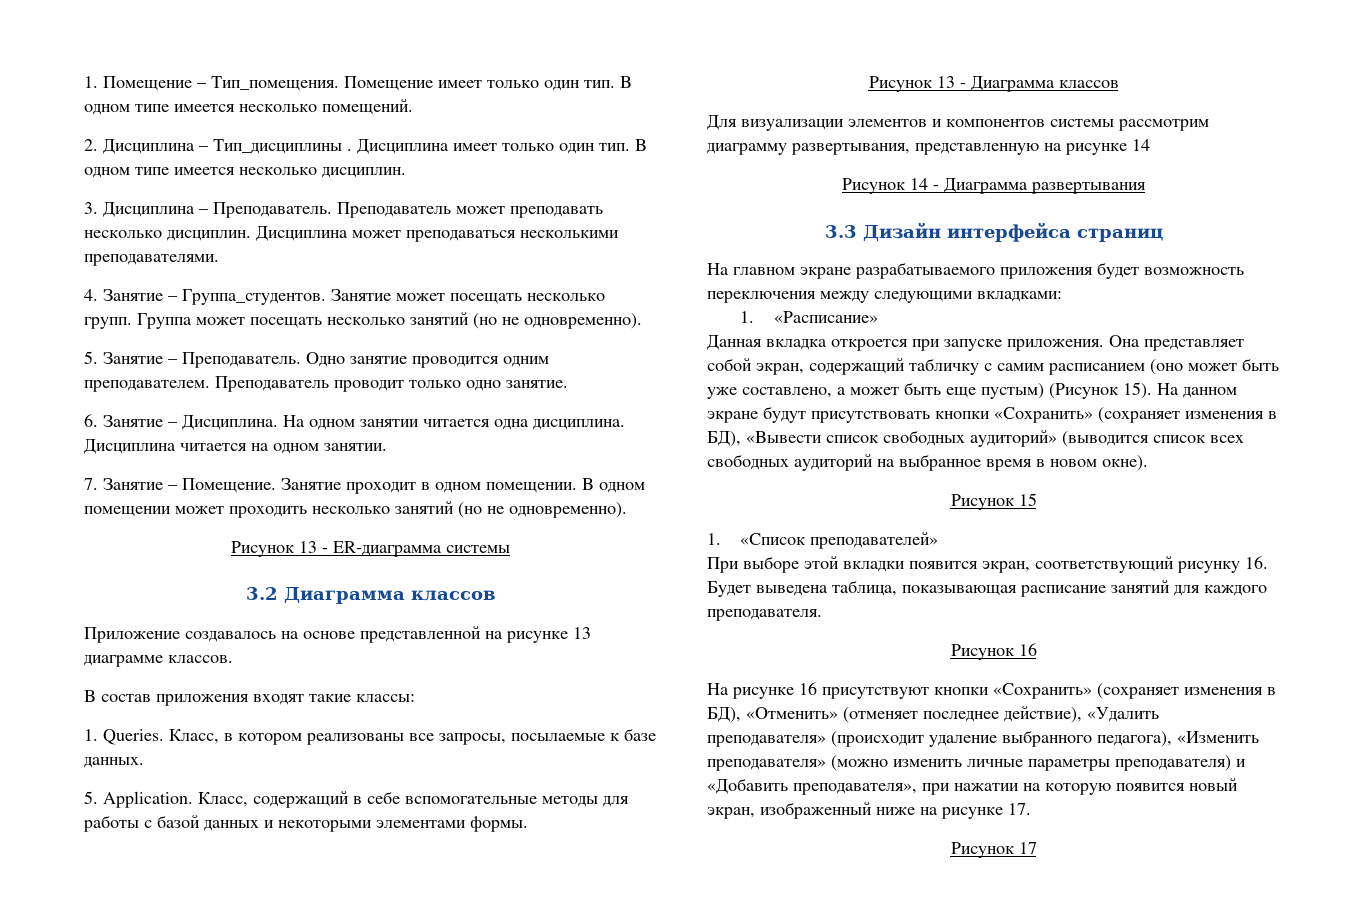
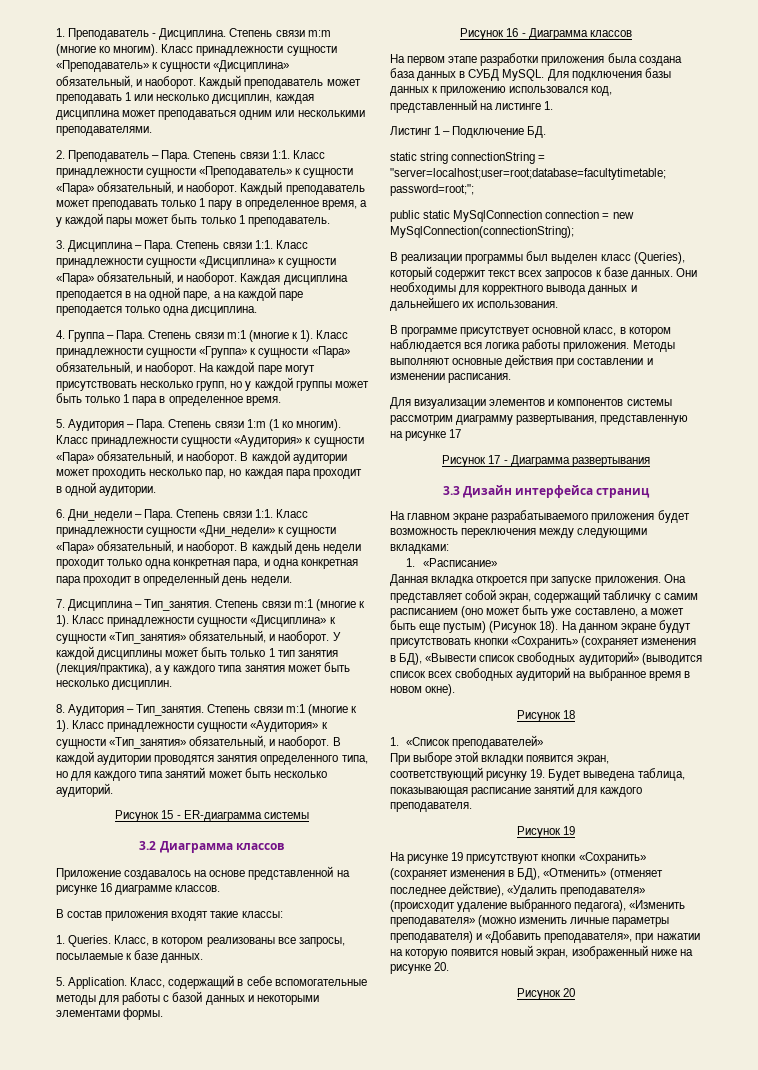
[84,76,632,91] [84,99,413,115] [84,139,647,154] [84,167,406,178] [84,202,603,218] [84,226,619,242] [84,254,219,266] [84,289,605,305] [84,312,642,329] [84,351,549,368] [84,376,568,392] [84,414,625,430] [84,439,387,454] [84,478,645,494] [84,501,627,518] [231,541,317,557] 1. Помещение – Тип_помещения. Помещение имеет только один тип. В одном типе имеется несколько помещений. // 2. Дисциплина – Тип_дисциплины . Дисциплина имеет только один тип. В одном типе имеется несколько дисциплин. // 3. Дисциплина – Преподаватель. Преподаватель может преподавать несколько дисциплин. Дисциплина может преподаваться несколькими преподавателями. // 4. Занятие – Группа_студентов. Занятие может посещать несколько групп. Группа может посещать несколько занятий (но не одновременно). // 5. Занятие – Преподаватель. Одно занятие проводится одним преподавателем. Преподаватель проводит только одно занятие. // 6. Занятие – Дисциплина. На одном занятии читается одна дисциплина. Дисциплина читается на одном занятии. // 7. Занятие – Помещение. Занятие проходит в одном помещении. В одном помещении может проходить несколько занятий (но не одновременно). // Рисунок 13 -> [56,28,331,40] [56,44,337,56] [56,60,290,72] [56,75,361,89] [56,92,314,104] [56,110,365,120] [56,126,152,136] [56,150,325,162] [56,166,354,178] [56,181,365,195] [56,198,367,210] [56,213,330,227] [56,240,308,252] [56,256,337,268] [56,271,348,285] [56,287,303,301] [56,306,258,316] [56,330,349,342] [56,346,350,358] [56,361,315,375] [56,377,369,391] [56,393,281,406] [56,419,341,431] [56,435,364,447] [56,450,347,464] [56,469,362,479] [56,482,157,496] [56,509,308,521] [56,525,337,537] [56,540,361,554] [56,559,358,569] [56,572,292,586] [56,599,365,611] [56,615,336,627] [56,630,341,644] [56,646,338,660] [56,662,350,675] [56,680,173,690] [56,704,357,716] [56,720,328,732] [56,735,341,749] [56,751,368,765] [56,767,327,781] [56,783,113,797] [115,810,174,822] 1. Преподаватель - Дисциплина. Степень связи m:m (многие ко многим). Класс принадлежности сущности «Преподаватель» к сущности «Дисциплина» обязательный, и наоборот. Каждый преподаватель может преподавать 1 или несколько дисциплин, каждая дисциплина может преподаваться одним или несколькими преподавателями. // 2. Преподаватель – Пара. Степень связи 1:1. Класс принадлежности сущности «Преподаватель» к сущности «Пара» обязательный, и наоборот. Каждый преподаватель может преподавать только 1 пару в определенное время, а у каждой пары может быть только 1 преподаватель. // 3. Дисциплина – Пара. Степень связи 1:1. Класс принадлежности сущности «Дисциплина» к сущности «Пара» обязательный, и наоборот. Каждая дисциплина преподается в на одной паре, а на каждой паре преподается только одна дисциплина. // 4. Группа – Пара. Степень связи m:1 (многие к 1). Класс принадлежности сущности «Группа» к сущности «Пара» обязательный, и наоборот. На каждой паре могут присутствовать несколько групп, но у каждой группы может быть только 1 пара в определенное время. // 5. Аудитория – Пара. Степень связи 1:m (1 ко многим). Класс принадлежности сущности «Аудитория» к сущности «Пара» обязательный, и наоборот. В каждой аудитории может проходить несколько пар, но каждая пара проходит в одной аудитории. // 6. Дни_недели – Пара. Степень связи 1:1. Класс принадлежности сущности «Дни_недели» к сущности «Пара» обязательный, и наоборот. В каждый день недели проходит только одна конкретная пара, и одна конкретная пара проходит в определенный день недели. // 7. Дисциплина – Тип_занятия. Степень связи m:1 (многие к 1). Класс принадлежности сущности «Дисциплина» к сущности «Тип_занятия» обязательный, и наоборот. У каждой дисциплины может быть только 1 тип занятия (лекция/практика), а у каждого типа занятия может быть несколько дисциплин. // 8. Аудитория – Тип_занятия. Степень связи m:1 (многие к 1). Класс принадлежности сущности «Аудитория» к сущности «Тип_занятия» обязательный, и наоборот. В каждой аудитории проводятся занятия определенного типа, но для каждого типа занятий может быть несколько аудиторий. // Рисунок 15
[573,627,591,639] 13 -> [100,883,113,892] 16
[936,76,955,88] 13 -> [506,28,519,37] 16
(1119, 84) none -> [390,53,682,66] [390,68,671,81] [390,86,613,96] [390,99,554,113] [390,126,547,138] [390,152,546,164] [390,168,666,180] [390,184,474,196] [390,210,634,222] [390,226,574,238] [390,251,685,264] [390,266,697,280] [390,282,637,295] [390,297,559,311] [390,323,671,337] [390,339,675,352] [390,354,653,368] [390,373,512,383] // На первом этапе разработки приложения была создана база данных в СУБД MySQL. Для подключения базы данных к приложению использовался код, представленный на листинге 1. // Листинг 1 – Подключение БД. // static string connectionString = "server=localhost;user=root;database=facultytimetable; password=root;"; // public static MySqlConnection connection = new MySqlConnection(connectionString); // В реализации программы был выделен класс (Queries), который содержит текст всех запросов к базе данных. Они необходимы для корректного вывода данных и дальнейшего их использования. // В программе присутствует основной класс, в котором наблюдается вся логика работы приложения. Методы выполняют основные действия при составлении и изменении расписания.
[1132,139,1150,151] [842,178,928,194] 14 // Рисунок 14 -> [449,429,462,438] [442,455,501,467] 17 // Рисунок 17
[1123,382,1152,399] 15). -> [539,621,559,633] 18).
[1018,493,1037,506] 15 -> [563,710,576,719] 18
[1245,556,1268,569] 16. -> [530,769,546,778] 19.
[1018,643,1037,656] 16 -> [563,826,576,835] 19
[799,682,817,695] 16 -> [451,852,464,861] 19
[1008,803,1031,815] [950,842,1037,858] 17. // Рисунок 17 -> [434,962,450,971] [516,988,576,1000] 20. // Рисунок 20

